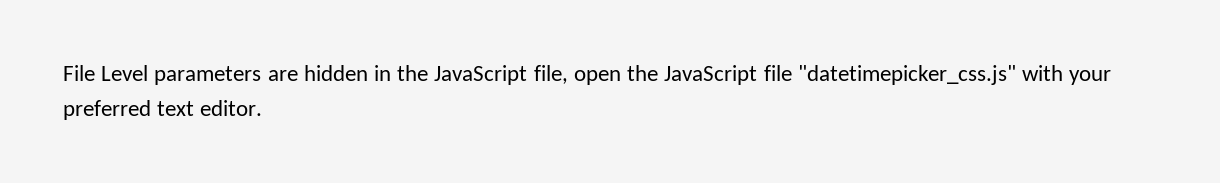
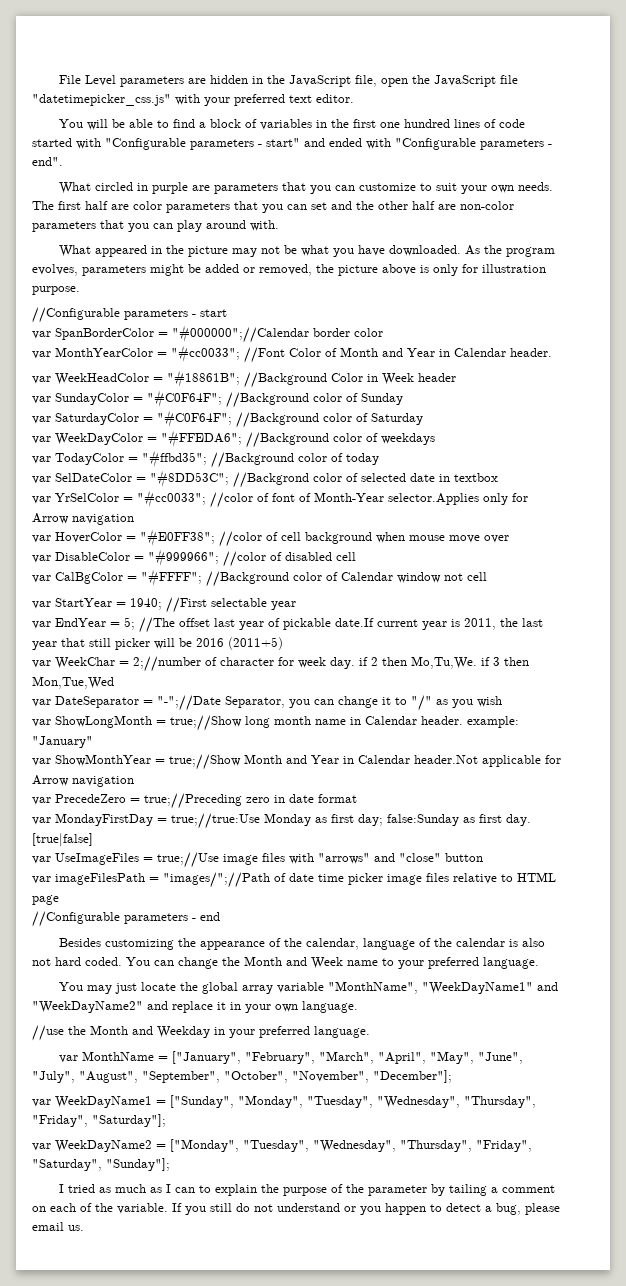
(263, 108) none -> [58,119,525,130] [32,138,552,150] [32,157,63,166] [58,182,553,194] [32,201,514,213] [32,220,279,232] [58,245,555,257] [32,264,546,276] [32,286,80,295] [32,307,227,323] [32,325,383,343] [32,345,552,363] [32,370,456,388] [32,390,403,408] [32,410,423,428] [32,430,435,448] [32,450,379,468] [32,470,498,488] [32,490,528,508] [32,513,134,525] [32,529,509,547] [32,549,356,567] [32,569,487,587] [32,597,296,613] [32,617,543,633] [32,637,283,650] [32,656,529,672] [32,676,114,689] [32,695,502,711] [32,715,519,731] [32,736,93,748] [32,754,561,770] [32,775,134,787] [32,793,357,809] [32,813,531,829] [32,833,93,847] [32,852,483,868] [32,872,556,888] [32,895,59,905] [32,911,220,927] [58,938,545,950] [32,956,539,969] [58,981,558,994] [32,1001,358,1013] [32,1025,370,1041] [58,1051,523,1064] [32,1070,452,1083] [32,1095,536,1108] [32,1114,166,1127] [32,1139,532,1152] [32,1158,170,1171] [58,1184,555,1196] [32,1203,560,1215] [32,1222,84,1231] // You will be able to find a block of variables in the first one hundred lines of code started with "Configurable parameters - start" and ended with "Configurable parameters - end". // What circled in purple are parameters that you can customize to suit your own needs. The first half are color parameters that you can set and the other half are non-color parameters that you can play around with. // What appeared in the picture may not be what you have downloaded. As the program evolves, parameters might be added or removed, the picture above is only for illustration purpose. // //Configurable parameters - start // var SpanBorderColor = "#000000";//Calendar border color // var MonthYearColor = "#cc0033"; //Font Color of Month and Year in Calendar header. // var WeekHeadColor = "#18861B"; //Background Color in Week header // var SundayColor = "#C0F64F"; //Background color of Sunday // var SaturdayColor = "#C0F64F"; //Background color of Saturday // var WeekDayColor = "#FFEDA6"; //Background color of weekdays // var TodayColor = "#ffbd35"; //Background color of today // var SelDateColor = "#8DD53C"; //Backgrond color of selected date in textbox // var YrSelColor = "#cc0033"; //color of font of Month-Year selector.Applies only for Arrow navigation // var HoverColor = "#E0FF38"; //color of cell background when mouse move over // var DisableColor = "#999966"; //color of disabled cell // var CalBgColor = "#FFFF"; //Background color of Calendar window not cell // var StartYear = 1940; //First selectable year // var EndYear = 5; //The offset last year of pickable date.If current year is 2011, the last year that still picker will be 2016 (2011+5) // var WeekChar = 2;//number of character for week day. if 2 then Mo,Tu,We. if 3 then Mon,Tue,Wed // var DateSeparator = "-";//Date Separator, you can change it to "/" as you wish // var ShowLongMonth = true;//Show long month name in Calendar header. example: "January" // var ShowMonthYear = true;//Show Month and Year in Calendar header.Not applicable for Arrow navigation // var PrecedeZero = true;//Preceding zero in date format // var MondayFirstDay = true;//true:Use Monday as first day; false:Sunday as first day. [true|false] // var UseImageFiles = true;//Use image files with "arrows" and "close" button // var imageFilesPath = "images/";//Path of date time picker image files relative to HTML page // //Configurable parameters - end // Besides customizing the appearance of the calendar, language of the calendar is also not hard coded. You can change the Month and Week name to your preferred language. // You may just locate the global array variable "MonthName", "WeekDayName1" and "WeekDayName2" and replace it in your own language. // //use the Month and Weekday in your preferred language. // var MonthName = ["January", "February", "March", "April", "May", "June", "July", "August", "September", "October", "November", "December"]; // var WeekDayName1 = ["Sunday", "Monday", "Tuesday", "Wednesday", "Thursday", "Friday", "Saturday"]; // var WeekDayName2 = ["Monday", "Tuesday", "Wednesday", "Thursday", "Friday", "Saturday", "Sunday"]; // I tried as much as I can to explain the purpose of the parameter by tailing a comment on each of the variable. If you still do not understand or you happen to detect a bug, please email us.

